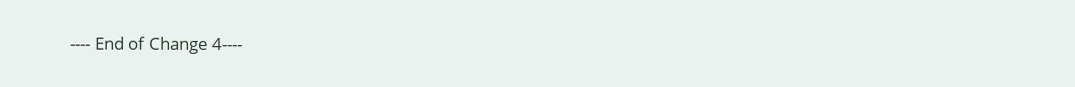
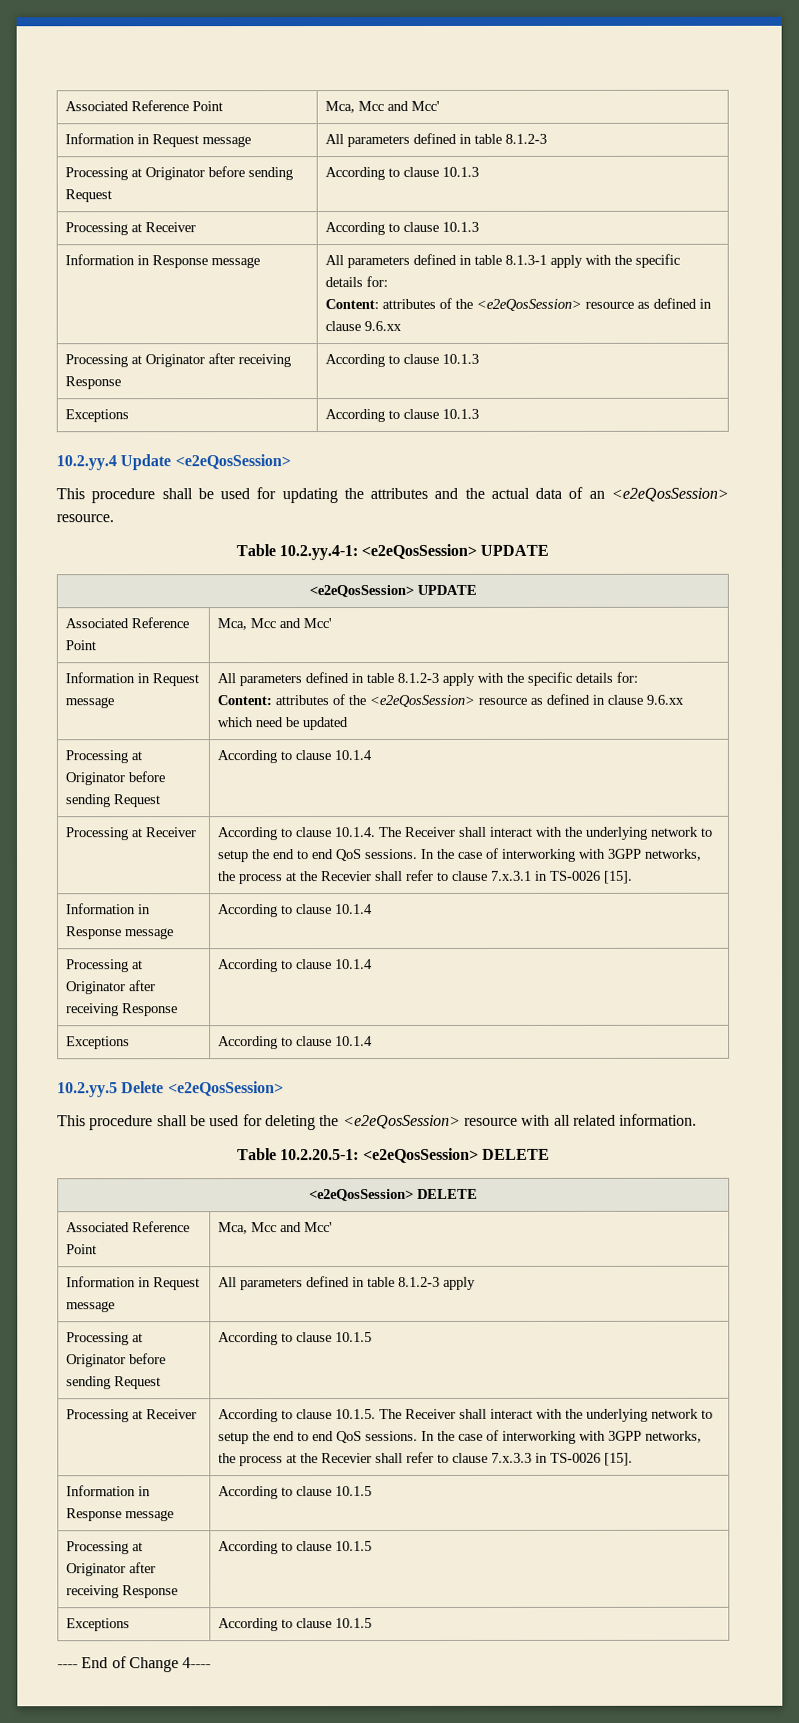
(69, 47) none -> [65,100,224,112] [325,100,441,114] [65,133,252,148] [325,132,548,148] [65,166,294,181] [65,189,113,203] [325,166,480,181] [65,222,197,236] [325,221,480,236] [65,254,261,269] [325,253,681,269] [325,276,389,288] [325,297,713,311] [325,320,403,332] [65,353,292,368] [65,376,122,390] [325,353,480,368] [65,409,130,423] [325,408,480,423] [56,454,291,471] [56,486,729,504] [56,514,114,523] [235,543,550,561] [308,584,477,598] [65,617,190,629] [65,640,97,651] [217,618,333,631] [65,672,200,687] [65,697,115,709] [217,671,639,687] [217,693,685,708] [217,717,349,731] [65,750,143,764] [65,771,166,786] [65,794,161,808] [217,750,373,764] [65,827,197,841] [217,826,713,841] [217,847,702,863] [218,869,634,885] [66,903,152,915] [66,926,175,940] [218,904,374,918] [66,959,144,973] [66,980,157,995] [66,1003,179,1017] [218,959,374,973] [66,1036,131,1050] [218,1036,374,1050] [57,1081,284,1098] [57,1113,698,1131] [237,1147,550,1164] [309,1188,478,1202] [66,1221,191,1233] [66,1244,98,1255] [218,1222,334,1235] [66,1276,201,1291] [66,1301,116,1313] [218,1276,477,1291] [66,1332,144,1346] [66,1353,167,1368] [66,1376,162,1390] [218,1332,373,1346] [66,1409,198,1423] [218,1408,714,1423] [218,1429,703,1445] [218,1451,634,1467] [66,1485,152,1497] [66,1508,175,1522] [218,1486,373,1500] [66,1541,144,1555] [66,1562,157,1577] [66,1585,179,1599] [218,1541,373,1555] [66,1618,131,1632] [218,1618,373,1632] Associated Reference Point | Mca, Mcc and Mcc' // Information in Request message | All parameters defined in table 8.1.2-3 // Processing at Originator before sending Request | According to clause 10.1.3 // Processing at Receiver | According to clause 10.1.3 // Information in Response message | All parameters defined in table 8.1.3-1 apply with the specific details for: // Content: attributes of the <e2eQosSession> resource as defined in clause 9.6.xx // Processing at Originator after receiving Response | According to clause 10.1.3 // Exceptions | According to clause 10.1.3 // 10.2.yy.4 Update <e2eQosSession> // This procedure shall be used for updating the attributes and the actual data of an <e2eQosSession> resource. // Table 10.2.yy.4-1: <e2eQosSession> UPDATE // <e2eQosSession> UPDATE // Associated Reference Point | Mca, Mcc and Mcc' // Information in Request message | All parameters defined in table 8.1.2-3 apply with the specific details for: // Content: attributes of the <e2eQosSession> resource as defined in clause 9.6.xx which need be updated // Processing at Originator before sending Request | According to clause 10.1.4 // Processing at Receiver | According to clause 10.1.4. The Receiver shall interact with the underlying network to setup the end to end QoS sessions. In the case of interworking with 3GPP networks, the process at the Recevier shall refer to clause 7.x.3.1 in TS-0026 [15]. // Information in Response message | According to clause 10.1.4 // Processing at Originator after receiving Response | According to clause 10.1.4 // Exceptions | According to clause 10.1.4 // 10.2.yy.5 Delete <e2eQosSession> // This procedure shall be used for deleting the <e2eQosSession> resource with all related information. // Table 10.2.20.5-1: <e2eQosSession> DELETE // <e2eQosSession> DELETE // Associated Reference Point | Mca, Mcc and Mcc' // Information in Request message | All parameters defined in table 8.1.2-3 apply // Processing at Originator before sending Request | According to clause 10.1.5 // Processing at Receiver | According to clause 10.1.5. The Receiver shall interact with the underlying network to setup the end to end QoS sessions. In the case of interworking with 3GPP networks, the process at the Recevier shall refer to clause 7.x.3.3 in TS-0026 [15]. // Information in Response message | According to clause 10.1.5 // Processing at Originator after receiving Response | According to clause 10.1.5 // Exceptions | According to clause 10.1.5 //

